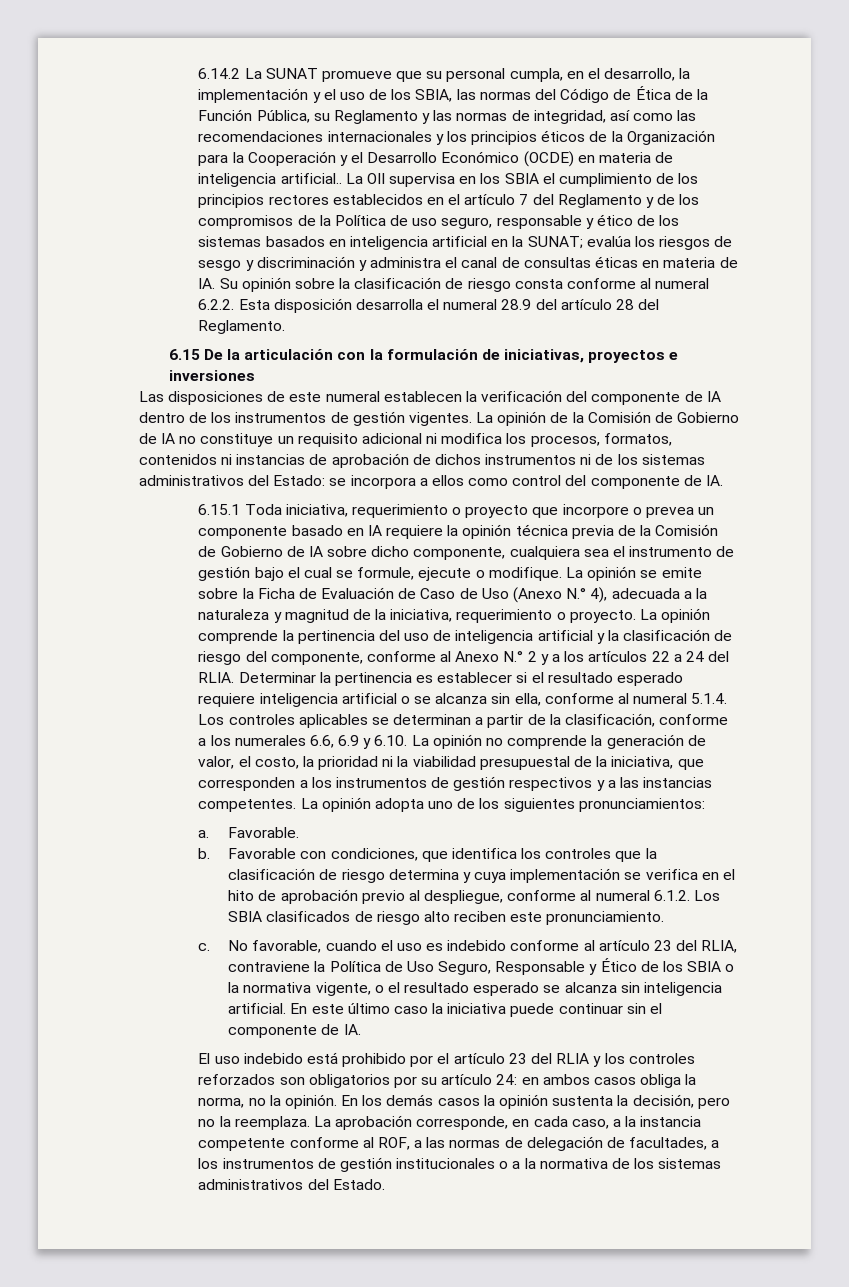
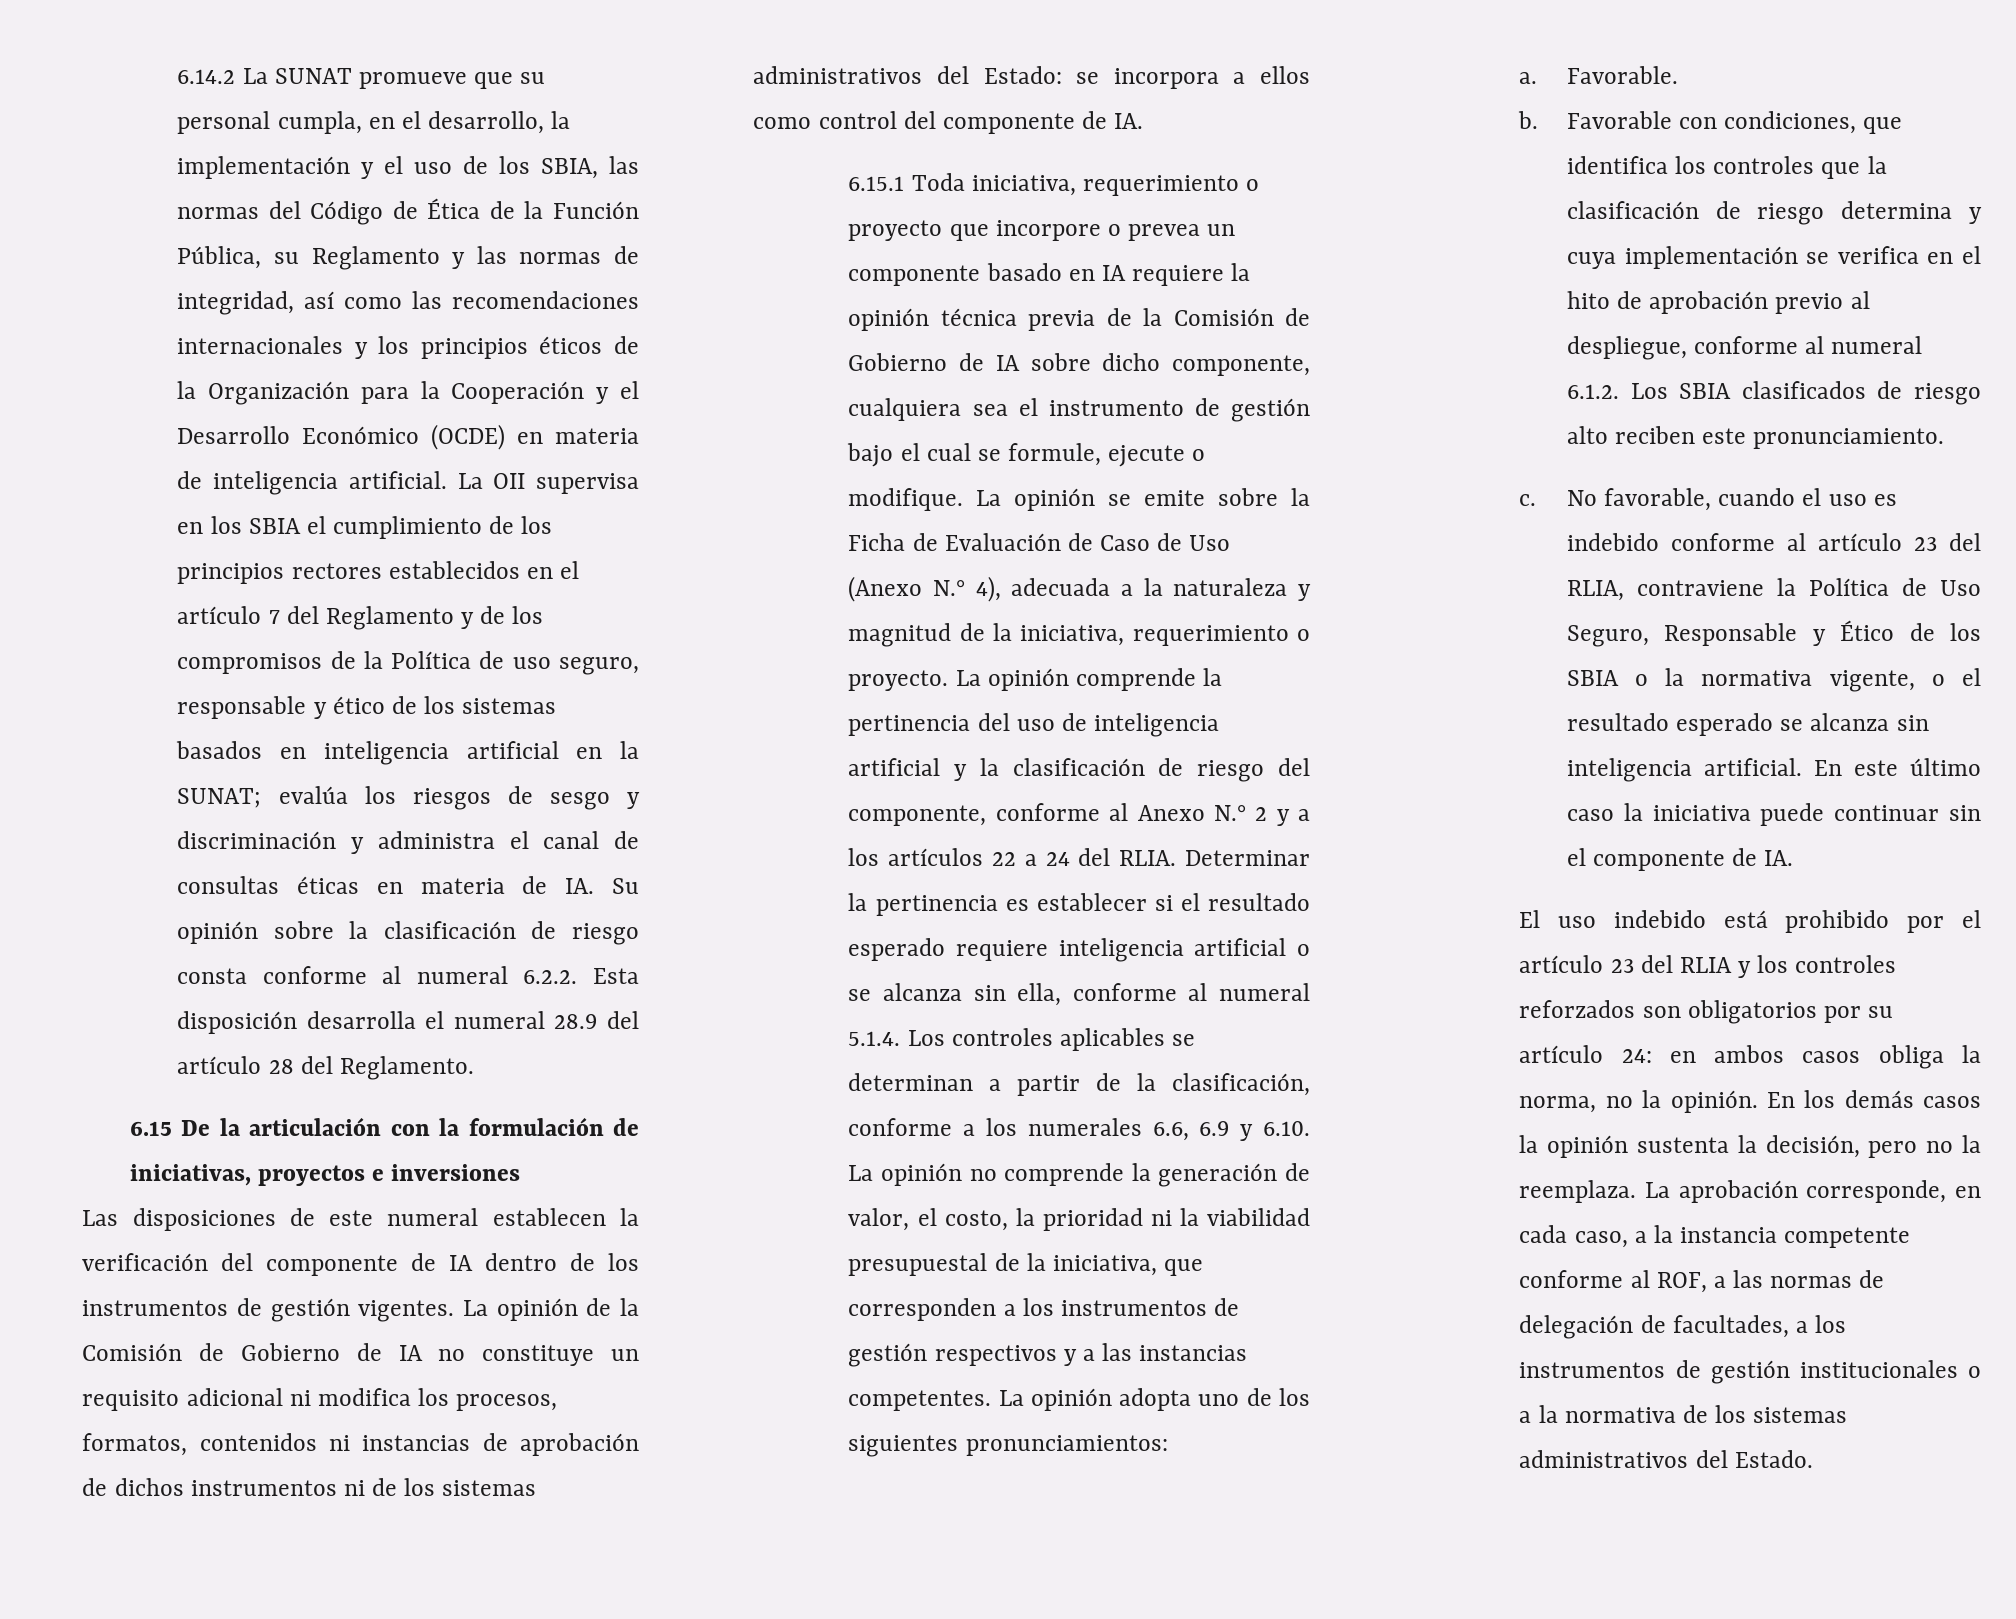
[280,173,342,184] artificial.. -> [348,471,447,489] artificial.

